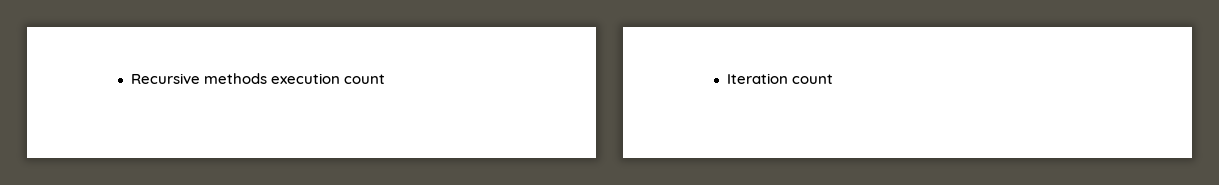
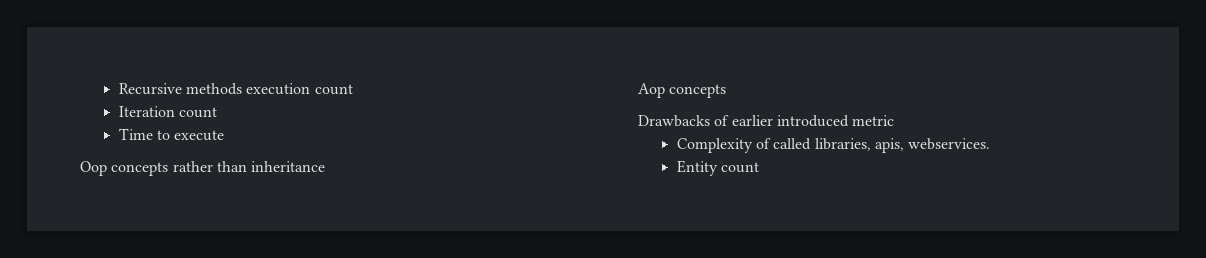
(834, 79) none -> [118,128,225,141] [80,161,326,176] [638,83,727,98] [638,115,895,127] [676,138,991,153] [676,160,759,176] // Time to execute // Oop concepts rather than inheritance // Aop concepts // Drawbacks of earlier introduced metric // Complexity of called libraries, apis, webservices. // Entity count

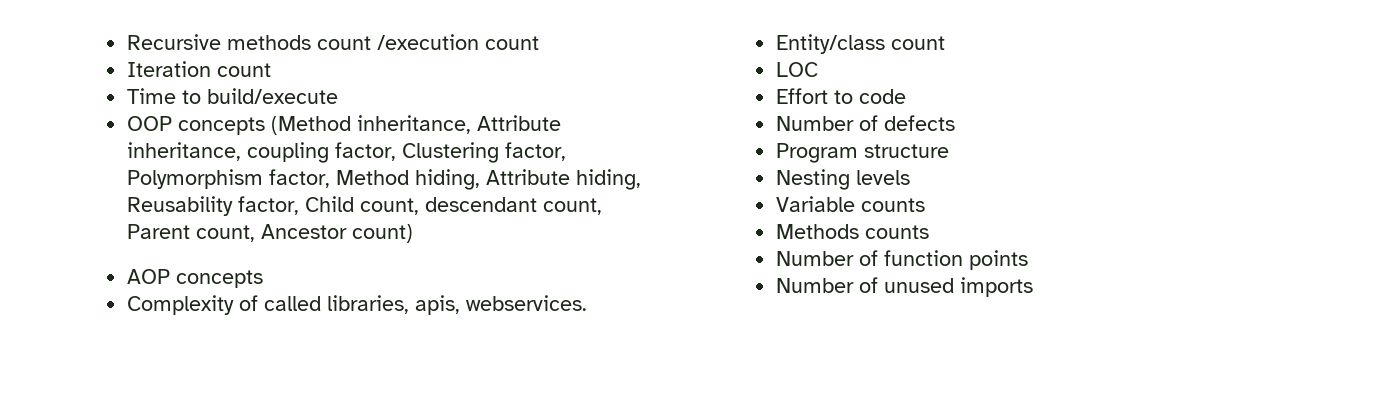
[246,83,311,95] execution -> [317,34,480,50] count /execution
[174,130,225,141] [80,161,326,176] [638,83,727,98] [638,115,895,127] execute // Oop concepts rather than inheritance // Aop concepts // Drawbacks of earlier introduced metric -> [207,88,339,104] [127,115,562,135] [127,142,567,163] [127,169,642,190] [127,196,603,216] [127,224,414,243] [127,269,264,288] build/execute // OOP concepts (Method inheritance, Attribute inheritance, coupling factor, Clustering factor, Polymorphism factor, Method hiding, Attribute hiding, Reusability factor, Child count, descendant count, Parent count, Ancestor count) // AOP concepts
[676,160,759,176] Entity count -> [776,34,946,54] [776,62,819,77] [776,88,907,104] [776,115,956,131] [776,143,950,163] [776,169,911,190] [776,196,926,212] [776,224,930,239] [776,250,1029,270] [776,277,1034,297] Entity/class count // LOC // Effort to code // Number of defects // Program structure // Nesting levels // Variable counts // Methods counts // Number of function points // Number of unused imports

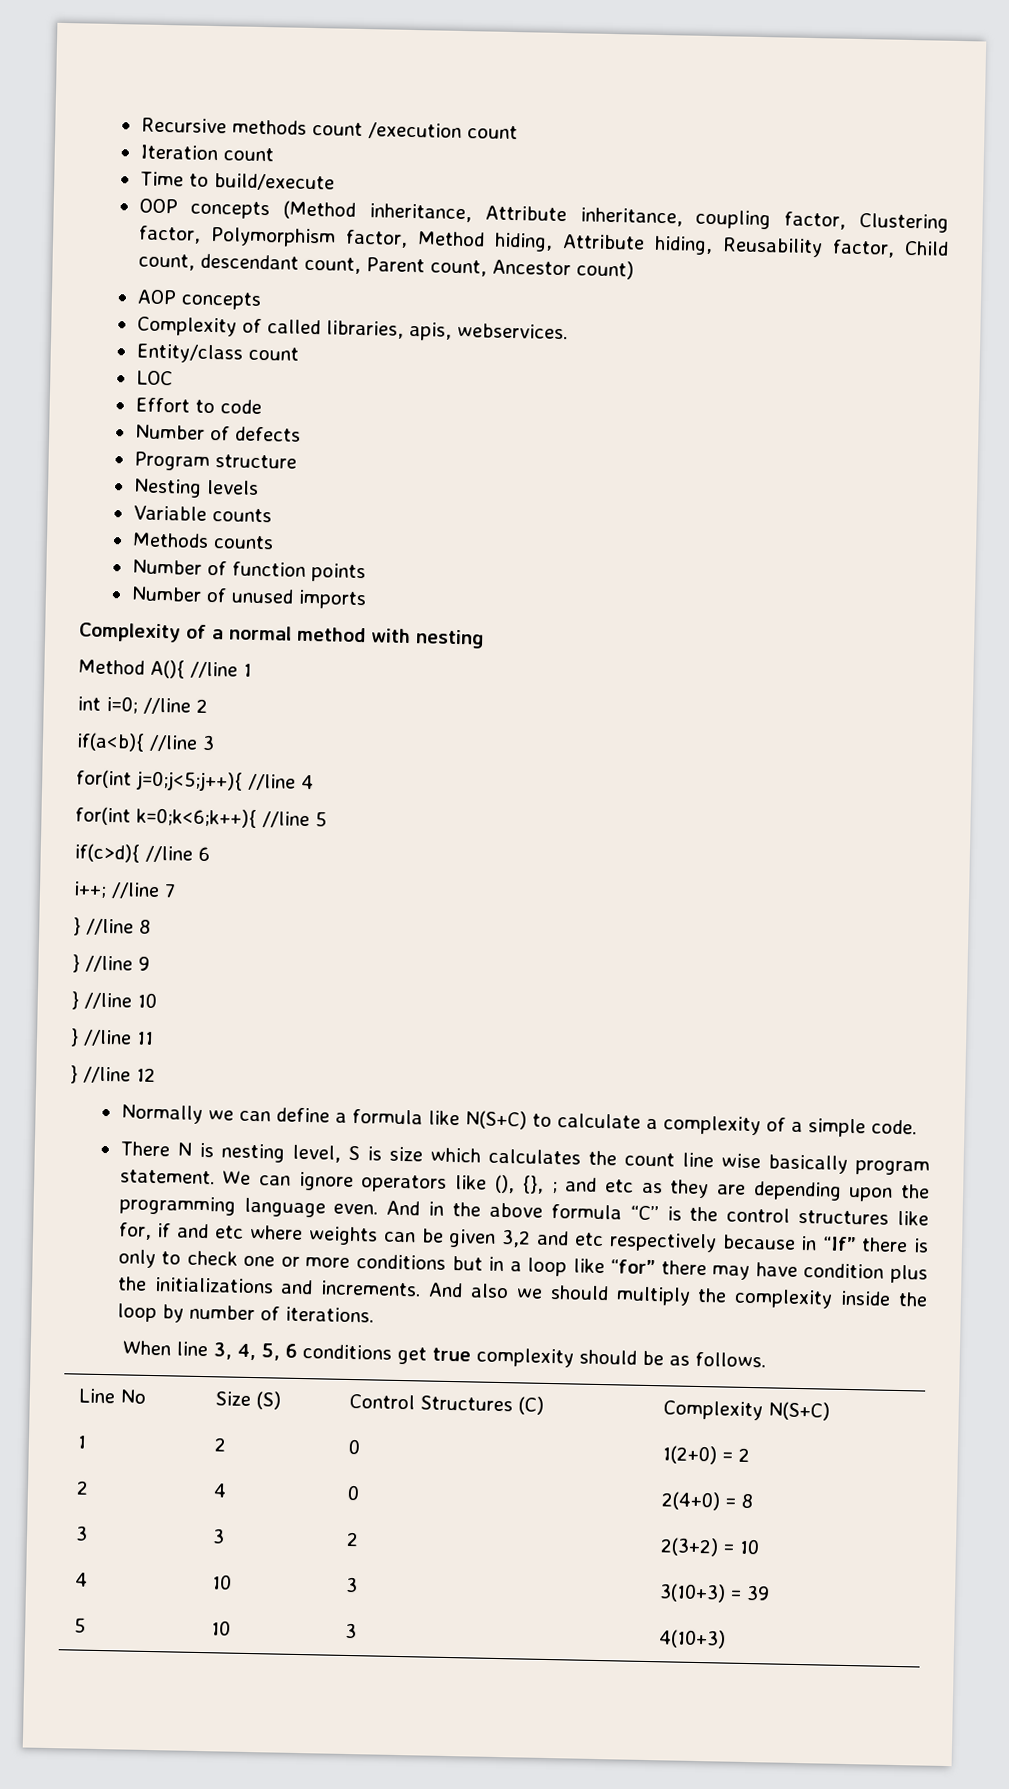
(1034, 287) none -> [79,622,484,649] [78,659,252,679] [77,695,208,715] [76,732,215,752] [76,769,314,792] [75,806,327,829] [74,843,210,863] [73,881,176,900] [73,917,151,936] [72,954,150,973] [71,991,157,1010] [70,1028,154,1047] [70,1065,156,1084] [120,1104,917,1138] [119,1141,931,1176] [119,1169,930,1202] [118,1195,929,1226] [118,1222,929,1253] [117,1249,928,1284] [116,1276,928,1309] [116,1303,374,1323] [122,1340,767,1368] [77,1388,146,1404] [214,1391,281,1410] [348,1393,544,1415] [662,1400,830,1421] [76,1435,87,1449] [213,1437,227,1452] [347,1438,361,1455] [661,1445,750,1465] [75,1480,89,1495] [212,1483,227,1498] [346,1484,360,1501] [660,1491,754,1511] [74,1525,88,1541] [211,1528,225,1544] [345,1531,359,1547] [659,1537,760,1557] [74,1572,88,1587] [210,1574,232,1590] [344,1576,358,1593] [658,1583,770,1603] [73,1617,86,1633] [210,1620,231,1636] [344,1622,357,1639] [657,1629,726,1649] // Complexity of a normal method with nesting // Method A(){ //line 1 // int i=0; //line 2 // if(a<b){ //line 3 // for(int j=0;j<5;j++){ //line 4 // for(int k=0;k<6;k++){ //line 5 // if(c>d){ //line 6 // i++; //line 7 // } //line 8 // } //line 9 // } //line 10 // } //line 11 // } //line 12 // Normally we can define a formula like N(S+C) to calculate a complexity of a simple code. // There N is nesting level, S is size which calculates the count line wise basically program statement. We can ignore operators like (), {}, ; and etc as they are depending upon the programming language even. And in the above formula “C” is the control structures like for, if and etc where weights can be given 3,2 and etc respectively because in “If” there is only to check one or more conditions but in a loop like “for” there may have condition plus the initializations and increments. And also we should multiply the complexity inside the loop by number of iterations. // When line 3, 4, 5, 6 conditions get true complexity should be as follows. // Line No | Size (S) | Control Structures (C) | Complexity N(S+C) // 1 | 2 | 0 | 1(2+0) = 2 // 2 | 4 | 0 | 2(4+0) = 8 // 3 | 3 | 2 | 2(3+2) = 10 // 4 | 10 | 3 | 3(10+3) = 39 // 5 | 10 | 3 | 4(10+3)

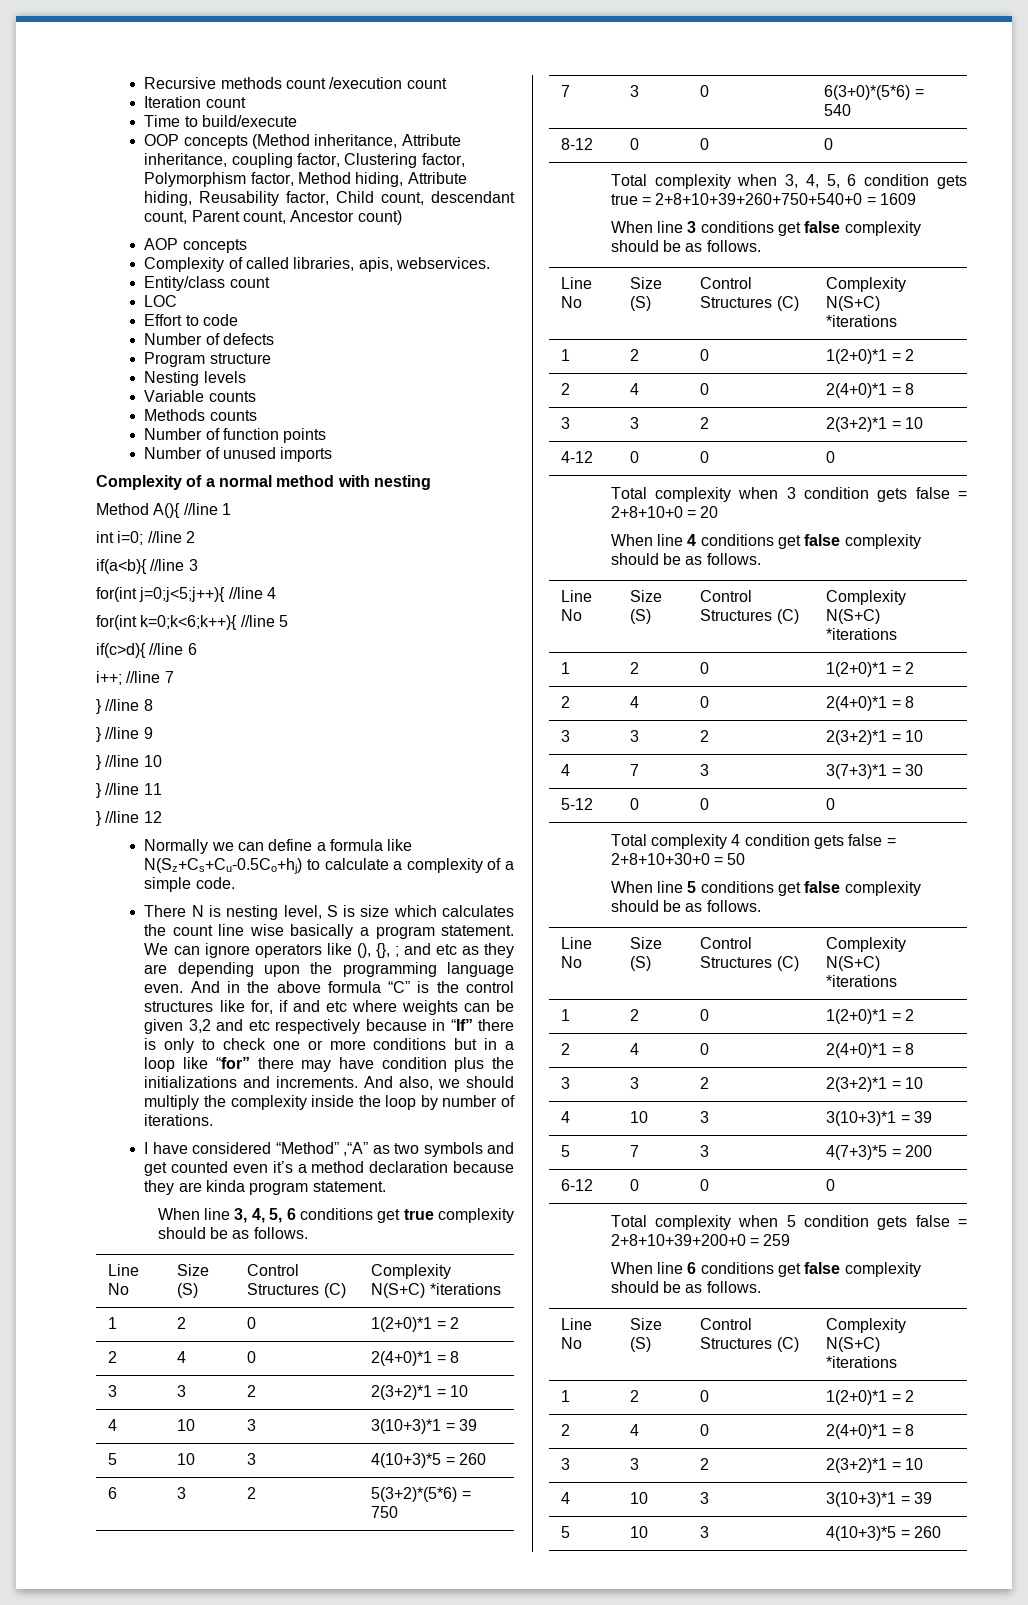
[464,1110,527,1130] N(S+C) -> [144,858,303,874] N(Sz+Cs+Cu-0.5Co+hj)
(848, 1164) none -> [359,927,369,936] a
[469,1283,509,1299] also -> [399,1076,434,1090] also,
(374, 1314) none -> [144,1142,515,1157] [144,1161,514,1176] [144,1180,386,1195] // I have considered “Method” ,“A” as two symbols and get counted even it’s a method declaration because they are kinda program statement.
[76,1435,87,1449] [213,1437,227,1452] [347,1438,361,1455] [661,1445,750,1465] [75,1480,89,1495] [212,1483,227,1498] [346,1484,360,1501] [660,1491,754,1511] [74,1525,88,1541] [211,1528,225,1544] [345,1531,359,1547] [659,1537,760,1557] [74,1572,88,1587] [210,1574,232,1590] [344,1576,358,1593] [658,1583,770,1603] [73,1617,86,1633] [210,1620,231,1636] [344,1622,357,1639] [657,1629,726,1649] // 1 | 2 | 0 | 1(2+0) = 2 // 2 | 4 | 0 | 2(4+0) = 8 // 3 | 3 | 2 | 2(3+2) = 10 // 4 | 10 | 3 | 3(10+3) = 39 // 5 | 10 | 3 | 4(10+3) -> [429,1283,501,1295] [108,1317,118,1329] [177,1317,187,1329] [247,1317,257,1329] [371,1317,459,1332] [108,1351,118,1363] [177,1351,187,1363] [247,1351,257,1363] [371,1351,459,1366] [108,1385,118,1397] [177,1385,187,1397] [247,1385,257,1397] [371,1385,468,1400] [108,1419,118,1431] [177,1419,196,1431] [247,1419,257,1431] [371,1419,477,1434] [108,1453,118,1465] [177,1453,196,1465] [247,1453,257,1465] [371,1453,486,1468] [108,1487,118,1499] [177,1487,187,1499] [247,1487,257,1499] [371,1487,471,1502] [371,1506,399,1518] [561,85,571,97] [630,85,640,97] [700,85,710,97] [824,85,924,100] [824,104,852,116] [561,138,594,150] [630,138,640,150] [700,138,710,150] [824,138,834,150] [610,174,968,189] [610,193,917,205] [610,221,921,236] [610,240,761,252] [561,277,593,289] [561,296,583,308] [630,277,663,289] [630,296,652,311] [700,277,753,289] [700,296,799,311] [826,277,907,292] [826,296,881,311] [826,315,898,327] [561,349,571,361] [630,349,640,361] [700,349,710,361] [826,349,914,364] [561,383,571,395] [630,383,640,395] [700,383,710,395] [826,383,914,398] [561,417,571,429] [630,417,640,429] [700,417,710,429] [826,417,923,432] [561,451,594,463] [630,451,640,463] [700,451,710,463] [826,451,836,463] [610,487,967,502] [610,506,719,518] [610,534,921,549] [610,553,761,565] [561,590,593,602] [561,609,583,621] [630,590,663,602] [630,609,652,624] [700,590,753,602] [700,609,799,624] [826,590,907,605] [826,609,881,624] [826,628,898,640] [561,662,571,674] [630,662,640,674] [700,662,710,674] [826,662,914,677] [561,696,571,708] [630,696,640,708] [700,696,710,708] [826,696,914,711] [561,730,571,742] [630,730,640,742] [700,730,710,742] [826,730,923,745] [561,764,571,776] [630,764,640,776] [700,764,710,776] [826,764,923,779] [561,798,594,810] [630,798,640,810] [700,798,710,810] [826,798,836,810] [610,834,896,849] [610,853,746,865] [610,881,921,896] [610,900,761,912] [561,937,593,949] [561,956,583,968] [630,937,663,949] [630,956,652,971] [700,937,753,949] [700,956,799,971] [826,937,907,952] [826,956,881,971] [826,975,898,987] [561,1009,571,1021] [630,1009,640,1021] [700,1009,710,1021] [826,1009,914,1024] [561,1043,571,1055] [630,1043,640,1055] [700,1043,710,1055] [826,1043,914,1058] [561,1077,571,1089] [630,1077,640,1089] [700,1077,710,1089] [826,1077,923,1092] [561,1111,571,1123] [630,1111,649,1123] [700,1111,710,1123] [826,1111,932,1126] [561,1145,571,1157] [630,1145,640,1157] [700,1145,710,1157] [826,1145,932,1160] [561,1179,594,1191] [630,1179,640,1191] [700,1179,710,1191] [826,1179,836,1191] [610,1215,967,1230] [610,1234,791,1246] [610,1262,921,1277] [610,1281,761,1293] [561,1318,593,1330] [561,1337,583,1349] [630,1318,663,1330] [630,1337,652,1352] [700,1318,753,1330] [700,1337,799,1352] [826,1318,907,1333] [826,1337,881,1352] [826,1356,898,1368] [561,1390,571,1402] [630,1390,640,1402] [700,1390,710,1402] [826,1390,914,1405] [561,1424,571,1436] [630,1424,640,1436] [700,1424,710,1436] [826,1424,914,1439] [561,1458,571,1470] [630,1458,640,1470] [700,1458,710,1470] [826,1458,923,1473] [561,1492,571,1504] [630,1492,649,1504] [700,1492,710,1504] [826,1492,932,1507] [561,1526,571,1538] [630,1526,649,1538] [700,1526,710,1538] [826,1526,941,1541] *iterations // 1 | 2 | 0 | 1(2+0)*1 = 2 // 2 | 4 | 0 | 2(4+0)*1 = 8 // 3 | 3 | 2 | 2(3+2)*1 = 10 // 4 | 10 | 3 | 3(10+3)*1 = 39 // 5 | 10 | 3 | 4(10+3)*5 = 260 // 6 | 3 | 2 | 5(3+2)*(5*6) = 750 // 7 | 3 | 0 | 6(3+0)*(5*6) = 540 // 8-12 | 0 | 0 | 0 // Total complexity when 3, 4, 5, 6 condition gets true = 2+8+10+39+260+750+540+0 = 1609 // When line 3 conditions get false complexity should be as follows. // Line No | Size (S) | Control Structures (C) | Complexity N(S+C) *iterations // 1 | 2 | 0 | 1(2+0)*1 = 2 // 2 | 4 | 0 | 2(4+0)*1 = 8 // 3 | 3 | 2 | 2(3+2)*1 = 10 // 4-12 | 0 | 0 | 0 // Total complexity when 3 condition gets false = 2+8+10+0 = 20 // When line 4 conditions get false complexity should be as follows. // Line No | Size (S) | Control Structures (C) | Complexity N(S+C) *iterations // 1 | 2 | 0 | 1(2+0)*1 = 2 // 2 | 4 | 0 | 2(4+0)*1 = 8 // 3 | 3 | 2 | 2(3+2)*1 = 10 // 4 | 7 | 3 | 3(7+3)*1 = 30 // 5-12 | 0 | 0 | 0 // Total complexity 4 condition gets false = 2+8+10+30+0 = 50 // When line 5 conditions get false complexity should be as follows. // Line No | Size (S) | Control Structures (C) | Complexity N(S+C) *iterations // 1 | 2 | 0 | 1(2+0)*1 = 2 // 2 | 4 | 0 | 2(4+0)*1 = 8 // 3 | 3 | 2 | 2(3+2)*1 = 10 // 4 | 10 | 3 | 3(10+3)*1 = 39 // 5 | 7 | 3 | 4(7+3)*5 = 200 // 6-12 | 0 | 0 | 0 // Total complexity when 5 condition gets false = 2+8+10+39+200+0 = 259 // When line 6 conditions get false complexity should be as follows. // Line No | Size (S) | Control Structures (C) | Complexity N(S+C) *iterations // 1 | 2 | 0 | 1(2+0)*1 = 2 // 2 | 4 | 0 | 2(4+0)*1 = 8 // 3 | 3 | 2 | 2(3+2)*1 = 10 // 4 | 10 | 3 | 3(10+3)*1 = 39 // 5 | 10 | 3 | 4(10+3)*5 = 260

